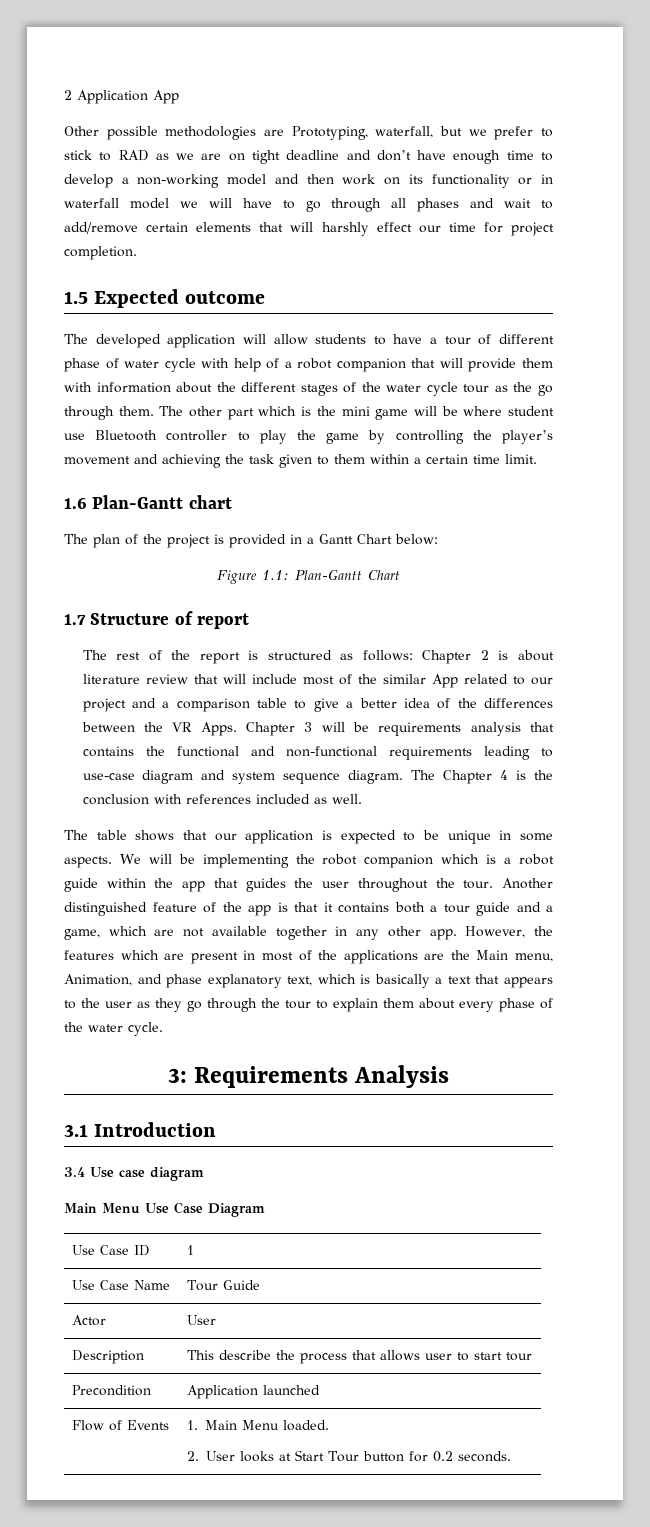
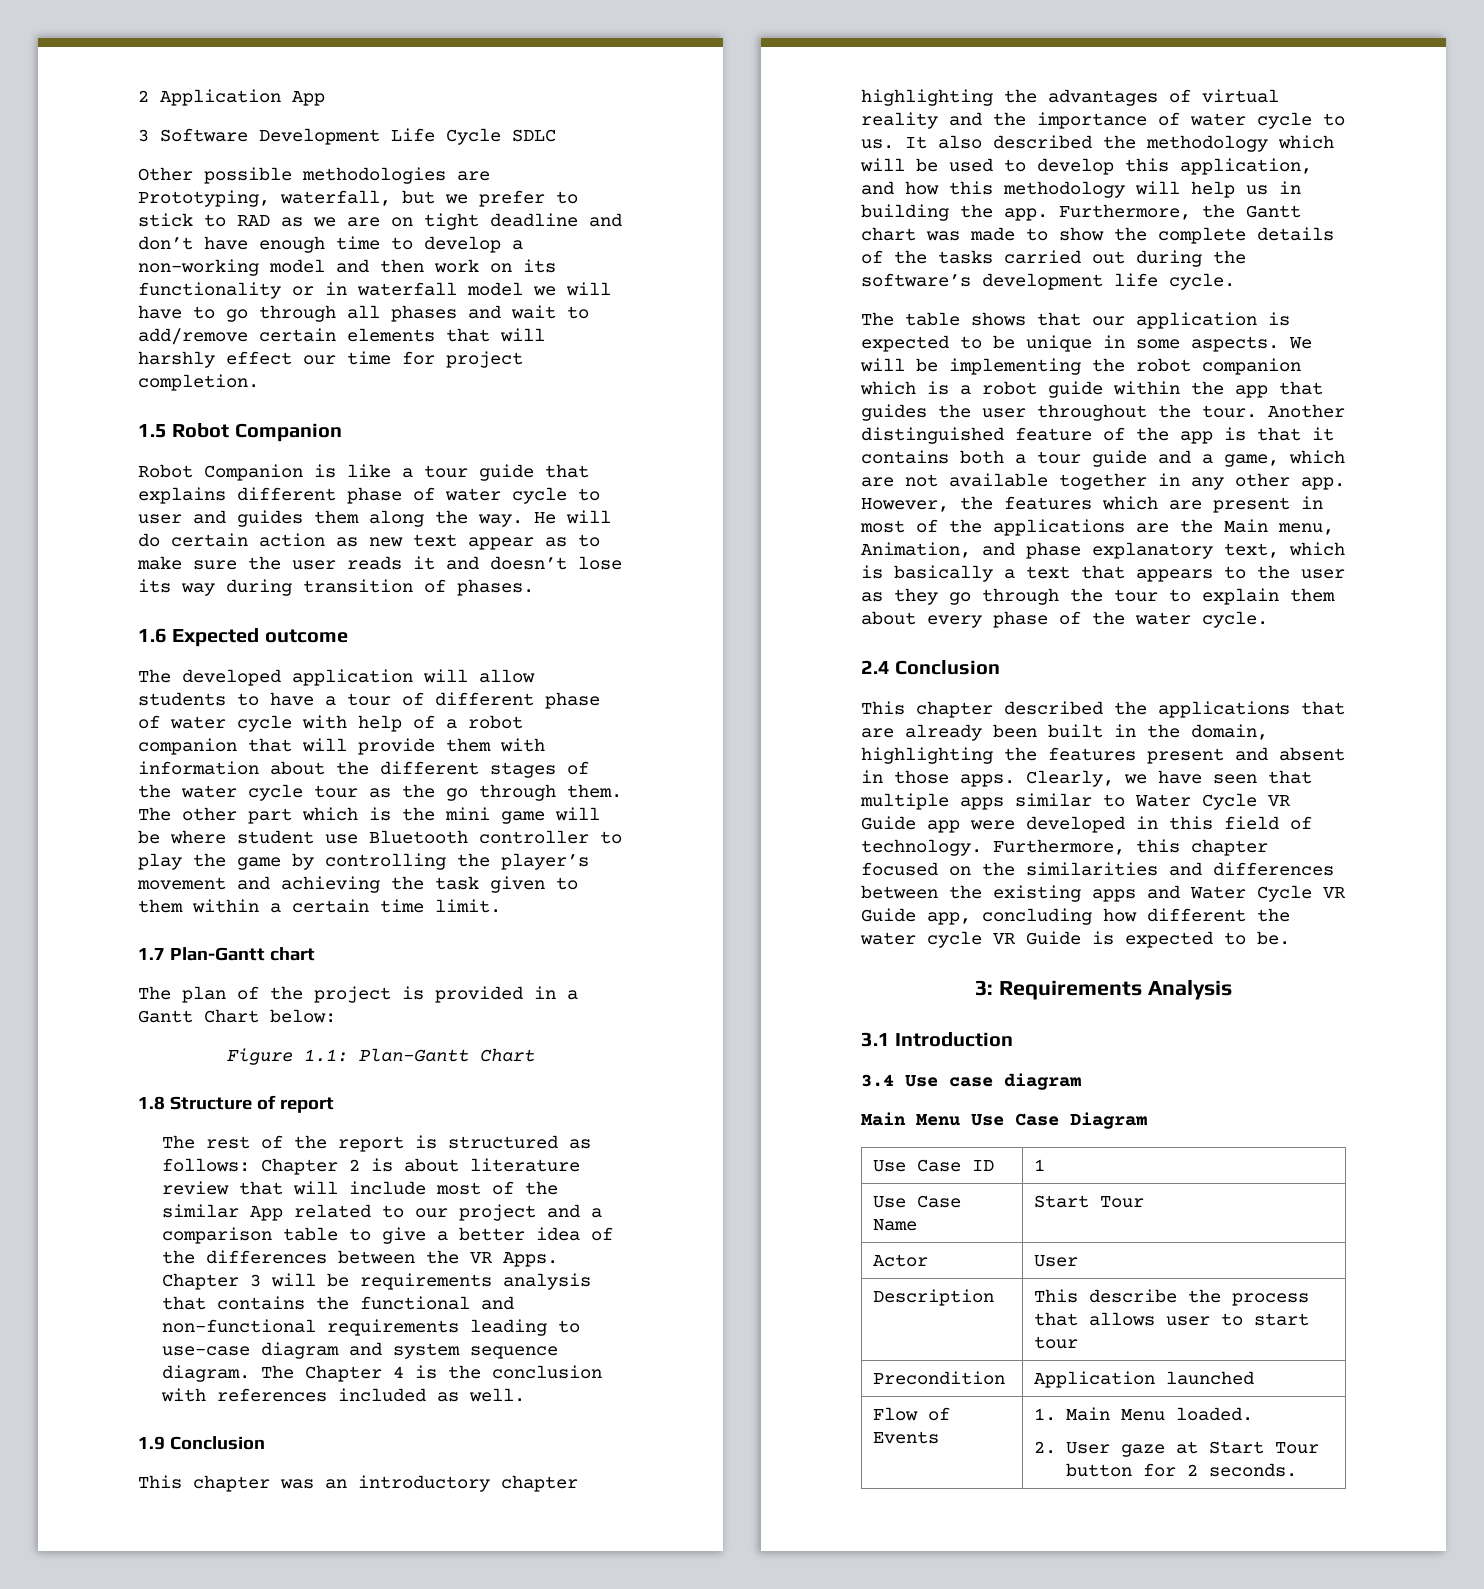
(179, 97) none -> [138,128,556,145] // 3 Software Development Life Cycle SDLC
(88, 297) none -> [172,423,342,442] [138,464,589,481] [138,487,600,504] [138,510,611,527] [138,533,600,550] [137,556,622,570] [138,579,534,596] [138,628,167,643] Robot Companion // Robot Companion is like a tour guide that explains different phase of water cycle to user and guides them along the way. He will do certain action as new text appear as to make sure the user reads it and doesn’t lose its way during transition of phases. // 1.6
[64,498,87,509] 1.6 -> [138,948,165,960] 1.7
[64,614,86,625] 1.7 -> [138,1096,165,1110] 1.8
(362, 799) none -> [138,1436,265,1450] [138,1475,578,1492] [861,89,1279,106] [861,112,1345,129] [861,135,1334,152] [860,158,1312,175] [861,181,1301,198] [861,204,1301,221] [861,227,1334,244] [861,250,1246,267] [861,273,1235,290] // 1.9 Conclusion // This chapter was an introductory chapter highlighting the advantages of virtual reality and the importance of water cycle to us. It also described the methodology which will be used to develop this application, and how this methodology will help us in building the app. Furthermore, the Gantt chart was made to show the complete details of the tasks carried out during the software’s development life cycle.
(163, 1029) none -> [861,660,1001,675] [861,701,1345,718] [861,724,1268,741] [861,747,1345,764] [861,770,1312,787] [860,793,1291,810] [861,816,1312,833] [861,839,1268,856] [861,862,1334,876] [861,885,1346,902] [861,908,1290,925] [860,931,1290,948] // 2.4 Conclusion // This chapter described the applications that are already been built in the domain, highlighting the features present and absent in those apps. Clearly, we have seen that multiple apps similar to Water Cycle VR Guide app were developed in this field of technology. Furthermore, this chapter focused on the similarities and differences between the existing apps and Water Cycle VR Guide app, concluding how different the water cycle VR Guide is expected to be.
[187,1280,261,1291] Tour Guide -> [1034,1195,1145,1208] Start Tour
[240,1451,275,1462] looks -> [1120,1444,1165,1457] gaze
[433,1451,454,1462] 0.2 -> [1186,1464,1198,1476] 2

